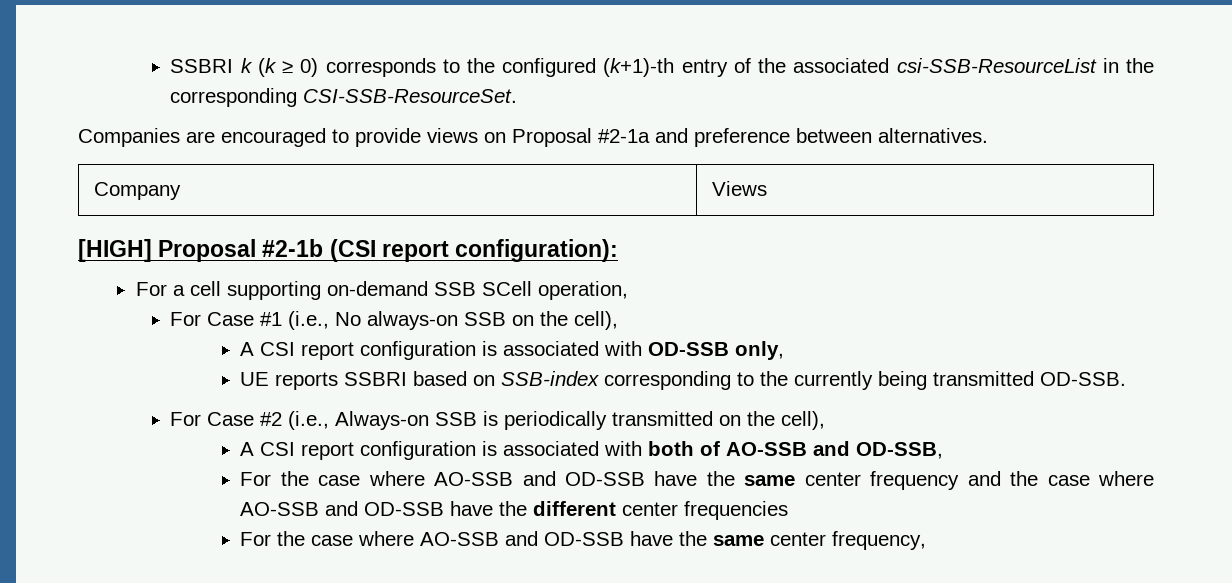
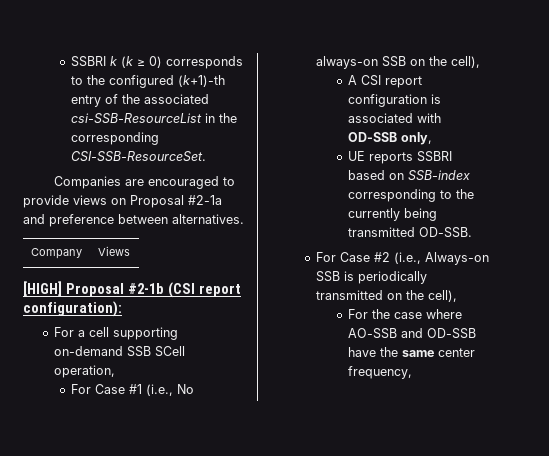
[240,441,944,460] [240,471,1154,490] [240,501,789,520] // A CSI report configuration is associated with both of AO-SSB and OD-SSB, // For the case where AO-SSB and OD-SSB have the same center frequency and the case where AO-SSB and OD-SSB have the different center frequencies -> (458, 296) none

